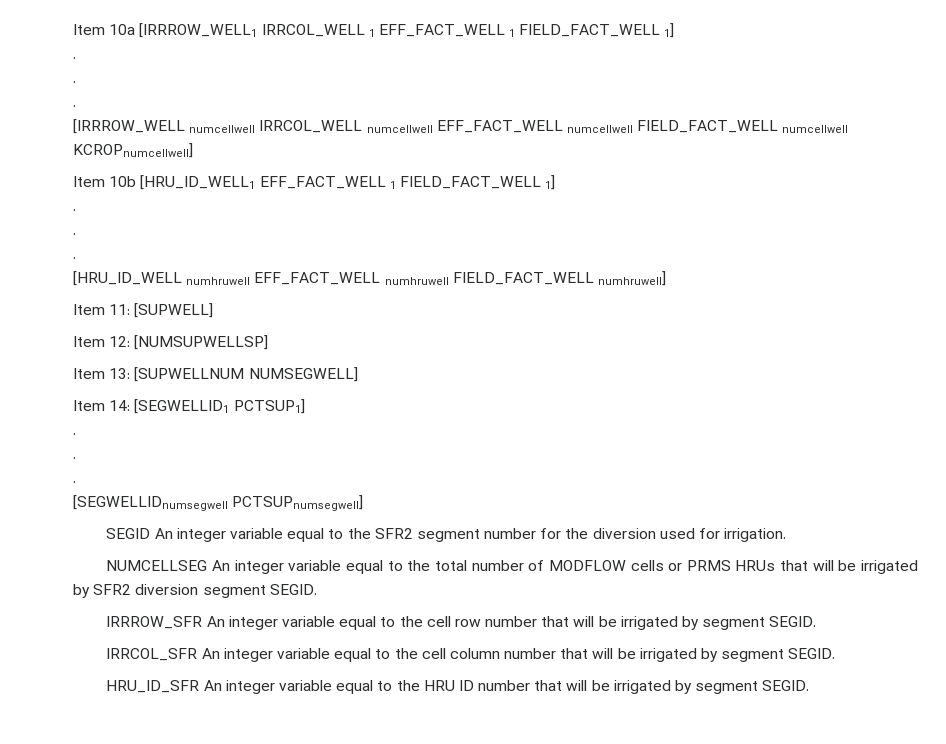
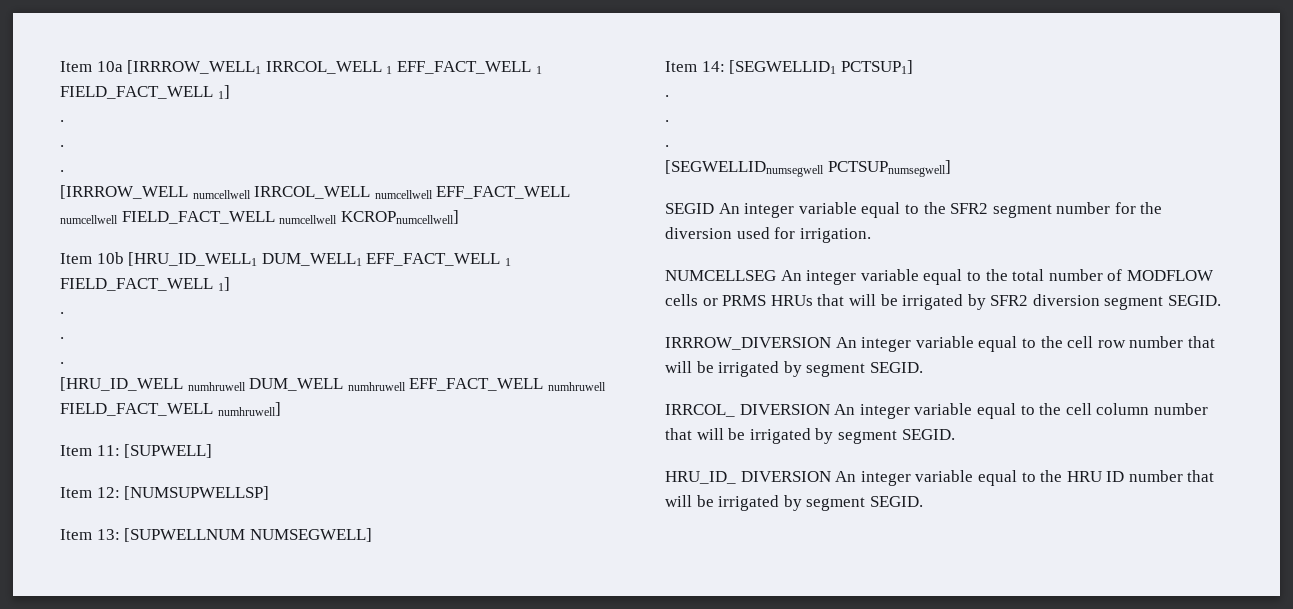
(256, 182) none -> [261,253,362,266] DUM_WELL1
(251, 281) none -> [249,378,406,391] DUM_WELL numhruwell
[106,616,203,629] IRRROW_SFR -> [665,337,831,350] IRRROW_DIVERSION
[106,648,198,661] IRRCOL_SFR -> [665,404,830,417] IRRCOL_ DIVERSION
[106,680,200,693] HRU_ID_SFR -> [665,471,831,484] HRU_ID_ DIVERSION

